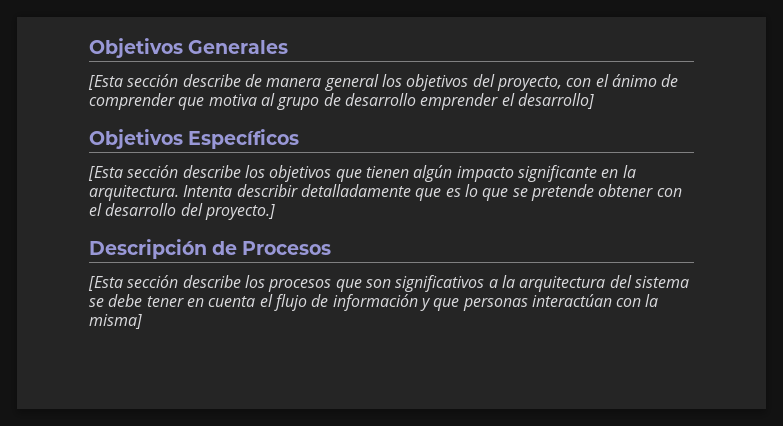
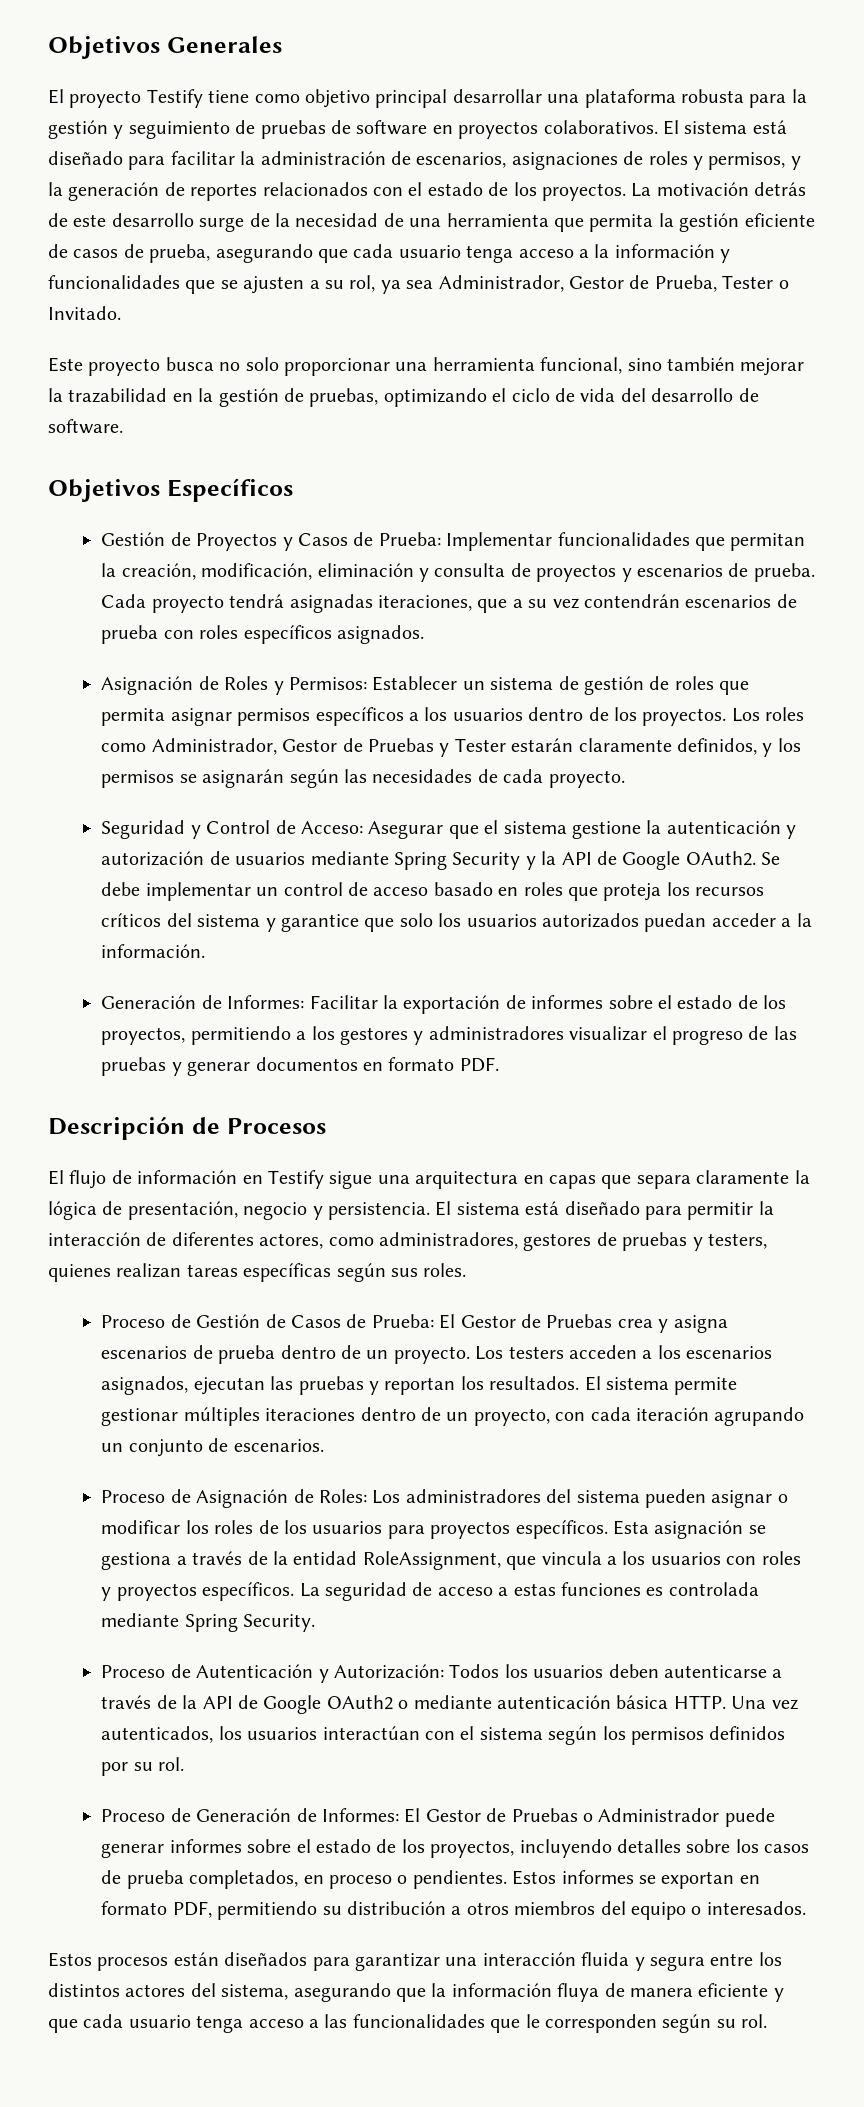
[88,74,679,91] [89,93,594,110] [89,129,300,149] [88,165,636,182] [89,184,682,201] [89,203,275,220] [89,239,332,259] [88,275,689,292] [89,294,659,311] [89,314,142,329] [Esta sección describe de manera general los objetivos del proyecto, con el ánimo de comprender que motiva al grupo de desarrollo emprender el desarrollo] // Objetivos Específicos // [Esta sección describe los objetivos que tienen algún impacto significante en la arquitectura. Intenta describir detalladamente que es lo que se pretende obtener con el desarrollo del proyecto.] // Descripción de Procesos // [Esta sección describe los procesos que son significativos a la arquitectura del sistema se debe tener en cuenta el flujo de información y que personas interactúan con la misma] -> [48,89,807,108] [48,120,787,139] [48,151,801,170] [48,182,807,201] [48,213,815,232] [48,244,731,263] [48,275,789,294] [48,306,121,320] [48,357,805,376] [48,388,759,407] [48,419,123,434] [48,478,293,502] [101,532,806,551] [101,563,815,582] [101,594,797,613] [101,625,425,644] [101,676,750,695] [101,707,805,726] [101,738,801,757] [101,769,625,788] [101,820,797,839] [101,851,781,870] [101,882,765,901] [101,913,812,932] [101,944,206,958] [101,995,787,1014] [101,1026,797,1045] [101,1057,499,1076] [48,1117,326,1140] [48,1170,810,1189] [48,1201,774,1220] [48,1232,767,1251] [48,1263,467,1282] [101,1314,728,1333] [101,1345,773,1364] [101,1376,738,1395] [101,1407,805,1426] [101,1438,324,1457] [101,1489,788,1508] [101,1520,766,1539] [101,1551,801,1570] [101,1582,759,1601] [101,1613,316,1632] [101,1664,783,1683] [101,1695,798,1714] [101,1726,786,1745] [101,1757,185,1776] [101,1808,775,1827] [101,1839,810,1858] [101,1870,760,1889] [101,1901,806,1920] [48,1952,782,1971] [48,1983,784,2002] [48,2014,768,2033] El proyecto Testify tiene como objetivo principal desarrollar una plataforma robusta para la gestión y seguimiento de pruebas de software en proyectos colaborativos. El sistema está diseñado para facilitar la administración de escenarios, asignaciones de roles y permisos, y la generación de reportes relacionados con el estado de los proyectos. La motivación detrás de este desarrollo surge de la necesidad de una herramienta que permita la gestión eficiente de casos de prueba, asegurando que cada usuario tenga acceso a la información y funcionalidades que se ajusten a su rol, ya sea Administrador, Gestor de Prueba, Tester o Invitado. // Este proyecto busca no solo proporcionar una herramienta funcional, sino también mejorar la trazabilidad en la gestión de pruebas, optimizando el ciclo de vida del desarrollo de software. // Objetivos Específicos // Gestión de Proyectos y Casos de Prueba: Implementar funcionalidades que permitan la creación, modificación, eliminación y consulta de proyectos y escenarios de prueba. Cada proyecto tendrá asignadas iteraciones, que a su vez contendrán escenarios de prueba con roles específicos asignados. // Asignación de Roles y Permisos: Establecer un sistema de gestión de roles que permita asignar permisos específicos a los usuarios dentro de los proyectos. Los roles como Administrador, Gestor de Pruebas y Tester estarán claramente definidos, y los permisos se asignarán según las necesidades de cada proyecto. // Seguridad y Control de Acceso: Asegurar que el sistema gestione la autenticación y autorización de usuarios mediante Spring Security y la API de Google OAuth2. Se debe implementar un control de acceso basado en roles que proteja los recursos críticos del sistema y garantice que solo los usuarios autorizados puedan acceder a la información. // Generación de Informes: Facilitar la exportación de informes sobre el estado de los proyectos, permitiendo a los gestores y administradores visualizar el progreso de las pruebas y generar documentos en formato PDF. // Descripción de Procesos // El flujo de información en Testify sigue una arquitectura en capas que separa claramente la lógica de presentación, negocio y persistencia. El sistema está diseñado para permitir la interacción de diferentes actores, como administradores, gestores de pruebas y testers, quienes realizan tareas específicas según sus roles. // Proceso de Gestión de Casos de Prueba: El Gestor de Pruebas crea y asigna escenarios de prueba dentro de un proyecto. Los testers acceden a los escenarios asignados, ejecutan las pruebas y reportan los resultados. El sistema permite gestionar múltiples iteraciones dentro de un proyecto, con cada iteración agrupando un conjunto de escenarios. // Proceso de Asignación de Roles: Los administradores del sistema pueden asignar o modificar los roles de los usuarios para proyectos específicos. Esta asignación se gestiona a través de la entidad RoleAssignment, que vincula a los usuarios con roles y proyectos específicos. La seguridad de acceso a estas funciones es controlada mediante Spring Security. // Proceso de Autenticación y Autorización: Todos los usuarios deben autenticarse a través de la API de Google OAuth2 o mediante autenticación básica HTTP. Una vez autenticados, los usuarios interactúan con el sistema según los permisos definidos por su rol. // Proceso de Generación de Informes: El Gestor de Pruebas o Administrador puede generar informes sobre el estado de los proyectos, incluyendo detalles sobre los casos de prueba completados, en proceso o pendientes. Estos informes se exportan en formato PDF, permitiendo su distribución a otros miembros del equipo o interesados. // Estos procesos están diseñados para garantizar una interacción fluida y segura entre los distintos actores del sistema, asegurando que la información fluya de manera eficiente y que cada usuario tenga acceso a las funcionalidades que le corresponden según su rol.

